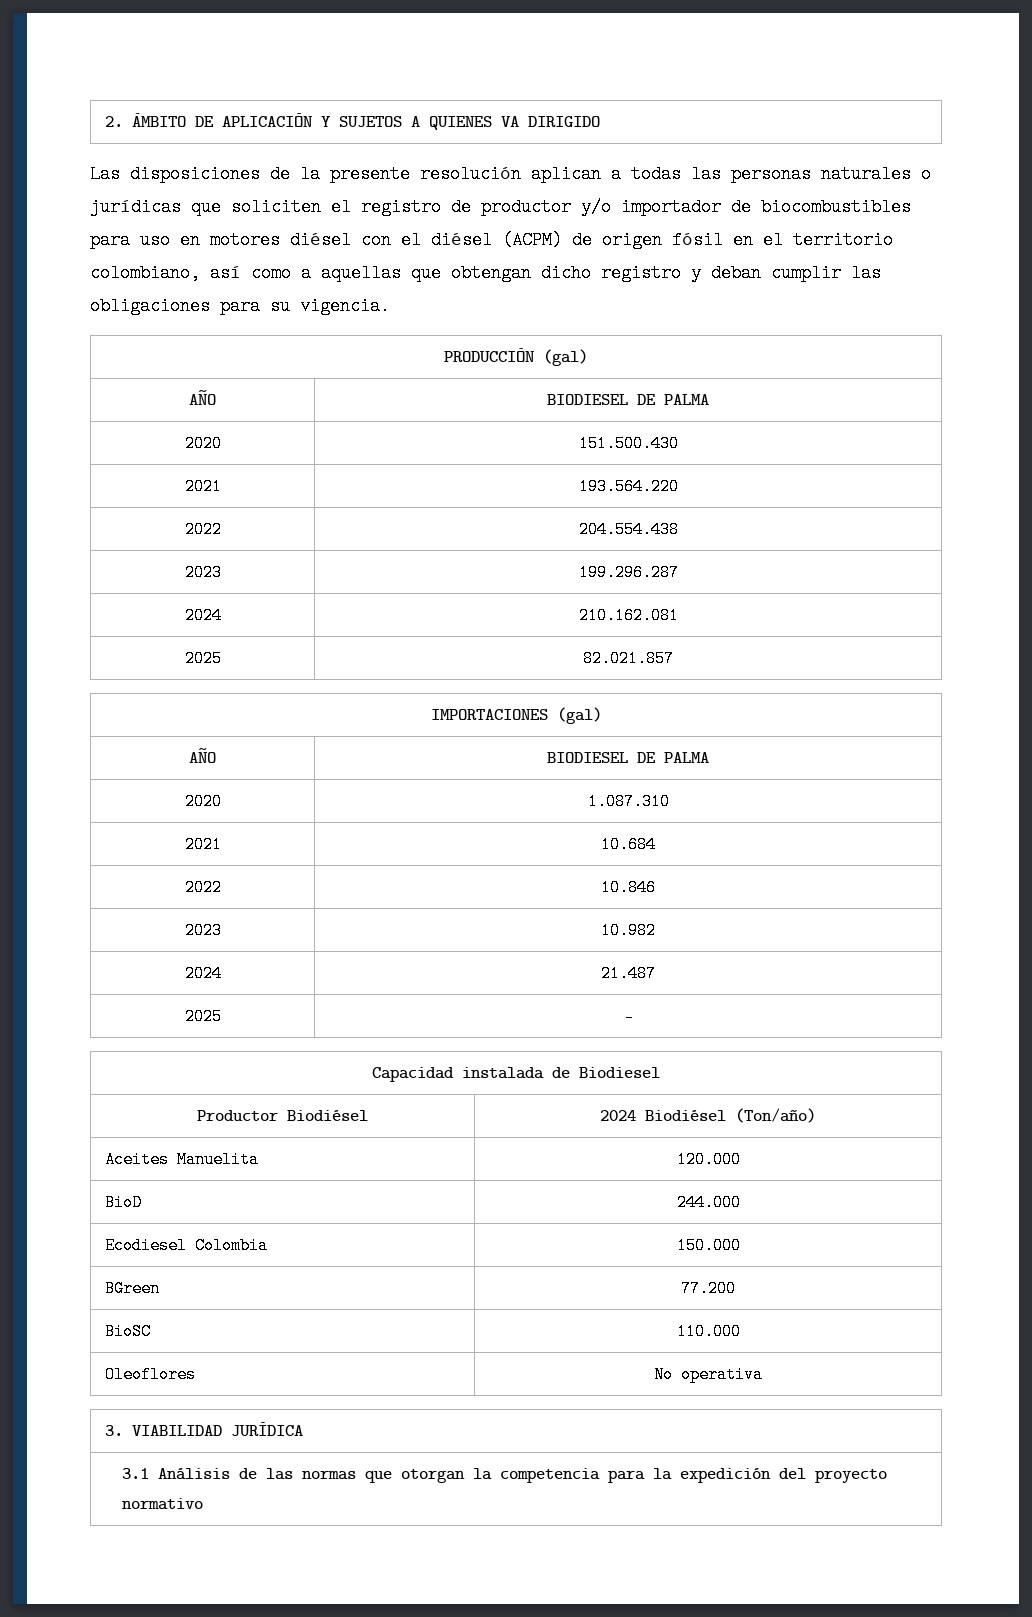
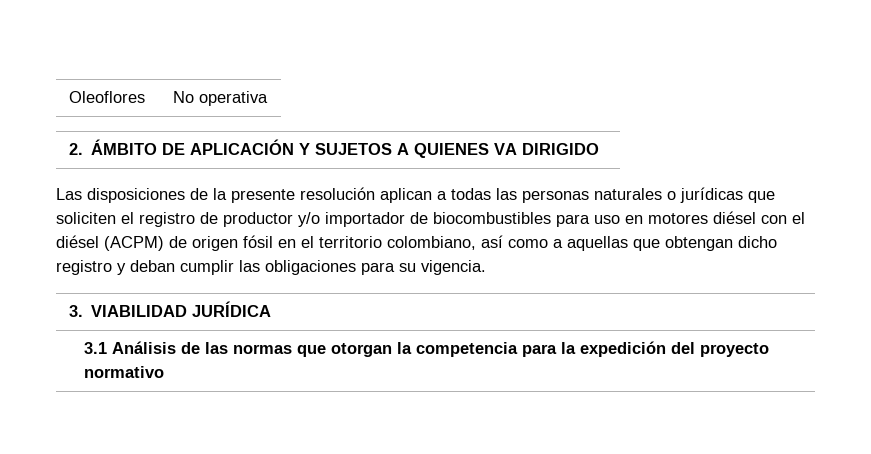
(105, 121) none -> [68,91,145,103] [172,91,268,106] Oleoflores | No operativa //
[444,348,588,366] [189,390,216,405] [547,394,709,405] [184,435,222,452] [578,435,679,452] [184,478,222,495] [578,478,679,495] [184,521,222,538] [578,521,679,538] [184,564,222,581] [578,564,679,581] [184,607,222,624] [578,607,679,624] [184,650,222,667] [583,650,674,667] [430,707,602,724] [189,748,216,763] [547,752,709,763] [184,793,222,810] [587,793,670,810] [184,836,222,853] [601,836,656,853] [184,879,222,896] [601,879,656,896] [184,922,222,939] [601,922,656,939] [184,965,222,982] [601,965,656,982] [184,1008,222,1025] [623,1008,634,1025] [372,1067,660,1082] [197,1110,368,1121] [600,1108,816,1123] [105,1151,260,1168] [676,1151,741,1168] [105,1194,143,1211] [676,1194,741,1211] [105,1237,269,1254] [676,1237,741,1254] [105,1280,161,1297] [681,1280,736,1297] [105,1323,152,1340] [676,1323,741,1340] [105,1366,197,1383] [654,1366,763,1383] // PRODUCCIÓN (gal) // AÑO | BIODIESEL DE PALMA // 2020 | 151.500.430 // 2021 | 193.564.220 // 2022 | 204.554.438 // 2023 | 199.296.287 // 2024 | 210.162.081 // 2025 | 82.021.857 // IMPORTACIONES (gal) // AÑO | BIODIESEL DE PALMA // 2020 | 1.087.310 // 2021 | 10.684 // 2022 | 10.846 // 2023 | 10.982 // 2024 | 21.487 // 2025 | - // Capacidad instalada de Biodiesel // Productor Biodiésel | 2024 Biodiésel (Ton/año) // Aceites Manuelita | 120.000 // BioD | 244.000 // Ecodiesel Colombia | 150.000 // BGreen | 77.200 // BioSC | 110.000 // Oleoflores | No operativa -> (486, 267) none

